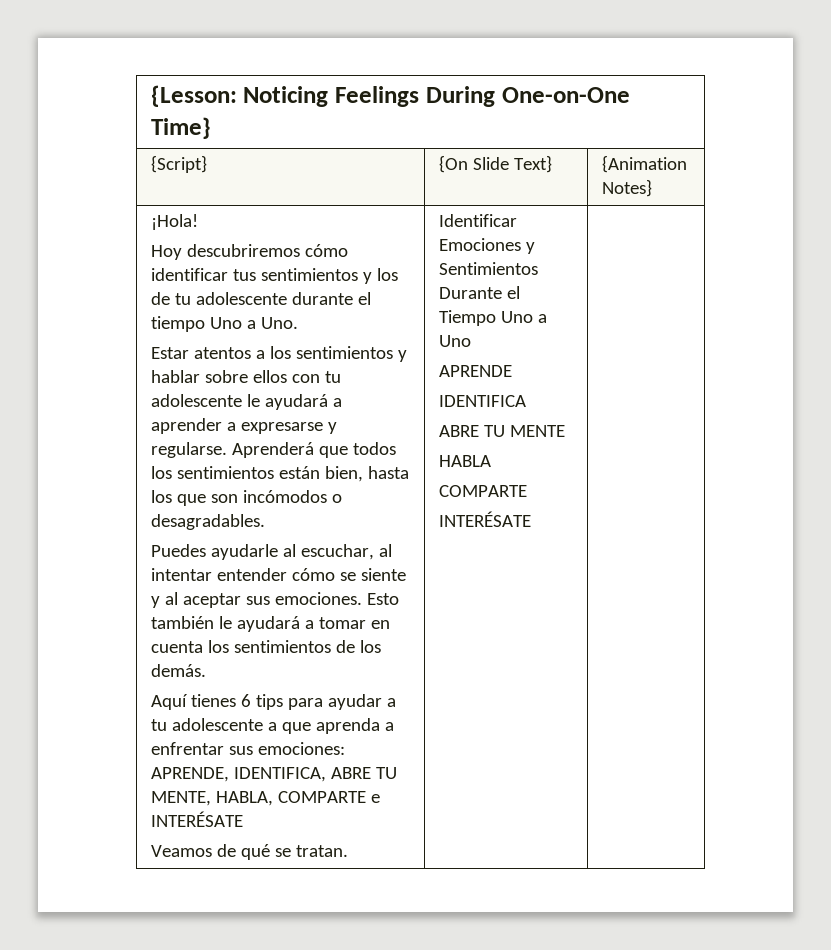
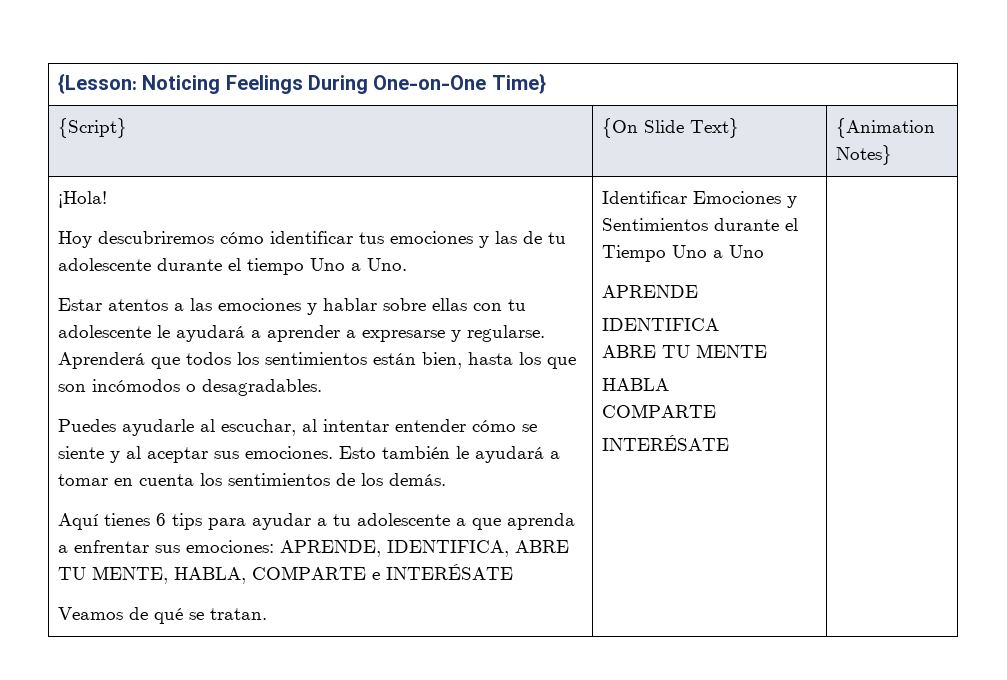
[260,268,398,284] sentimientos y los -> [389,231,517,248] emociones y las
[269,346,393,359] los sentimientos -> [189,298,301,311] las emociones
[252,370,287,383] ellos -> [431,298,467,311] ellas
[438,287,502,299] Durante -> [713,218,779,231] durante

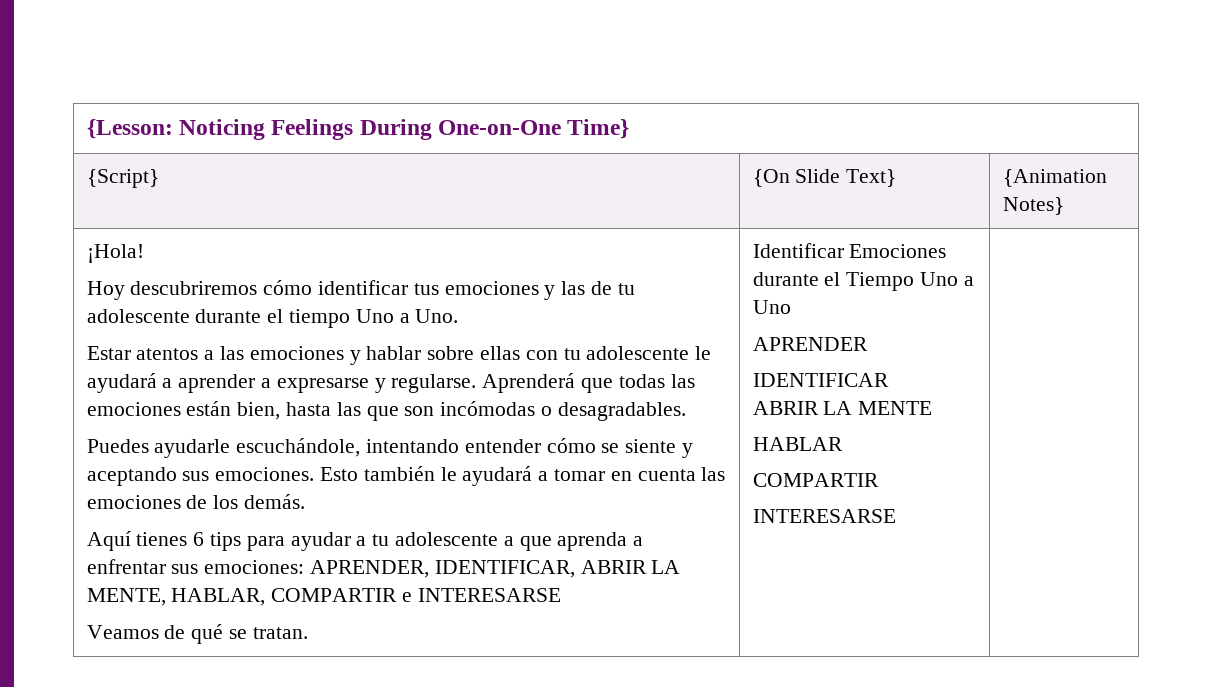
[185,352,367,365] todos los sentimientos -> [618,374,695,388] [86,402,181,416] todas las emociones
[518,352,541,365] los -> [336,402,361,416] las
[91,379,180,392] incómodos -> [440,401,536,416] incómodas
[199,419,389,436] al escuchar, al intentar -> [236,438,460,457] escuchándole, intentando
[125,446,208,463] al aceptar -> [86,467,177,486] aceptando
[199,473,330,486] los sentimientos -> [701,467,726,481] [86,495,181,509] las emociones
[279,540,569,557] [57,564,513,584] APRENDE, IDENTIFICA, ABRE TU MENTE, HABLA, COMPARTE e INTERÉSATE -> [310,560,681,578] [86,588,561,606] APRENDER, IDENTIFICAR, ABRIR LA MENTE, HABLAR, COMPARTIR e INTERESARSE
[786,196,797,208] [601,218,708,231] y Sentimientos -> (947, 251) none
[601,285,698,298] [601,318,719,331] [601,344,767,358] [601,378,669,391] [601,404,716,418] [601,435,729,451] APRENDE // IDENTIFICA // ABRE TU MENTE // HABLA // COMPARTE // INTERÉSATE -> [752,337,868,351] [752,373,889,387] [752,401,933,415] [752,437,843,451] [752,473,879,487] [752,509,896,523] APRENDER // IDENTIFICAR // ABRIR LA MENTE // HABLAR // COMPARTIR // INTERESARSE

